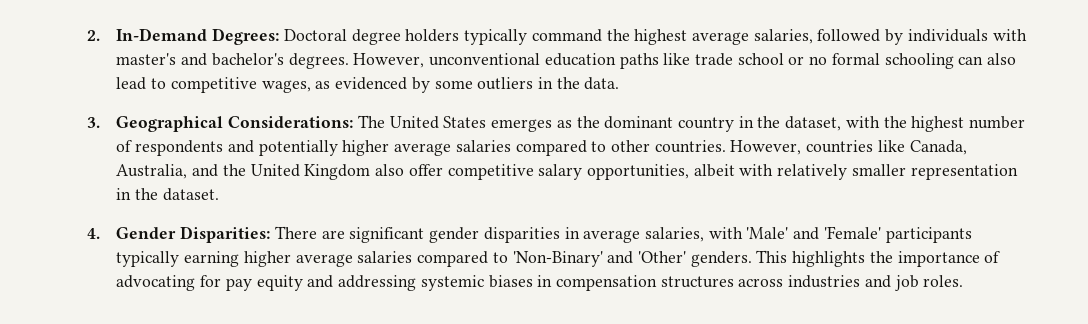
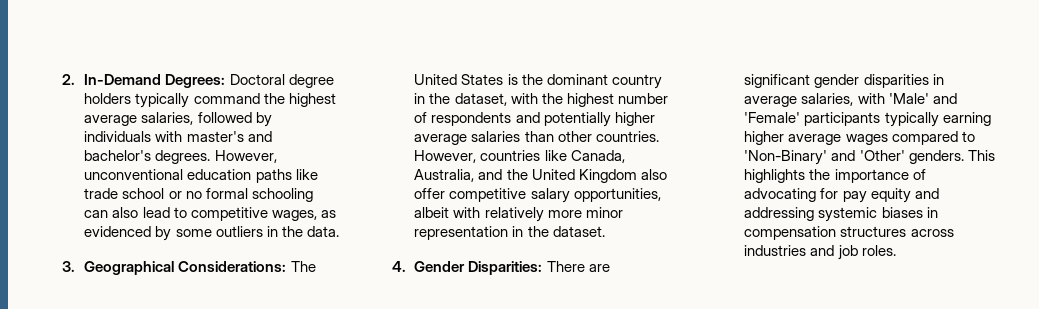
[491,119,572,132] emerges as -> [507,74,518,85] is
[515,140,607,156] compared to -> [524,131,554,142] than
[851,164,906,176] smaller -> [547,207,623,218] more minor
[357,251,413,263] salaries -> [845,134,888,145] wages

